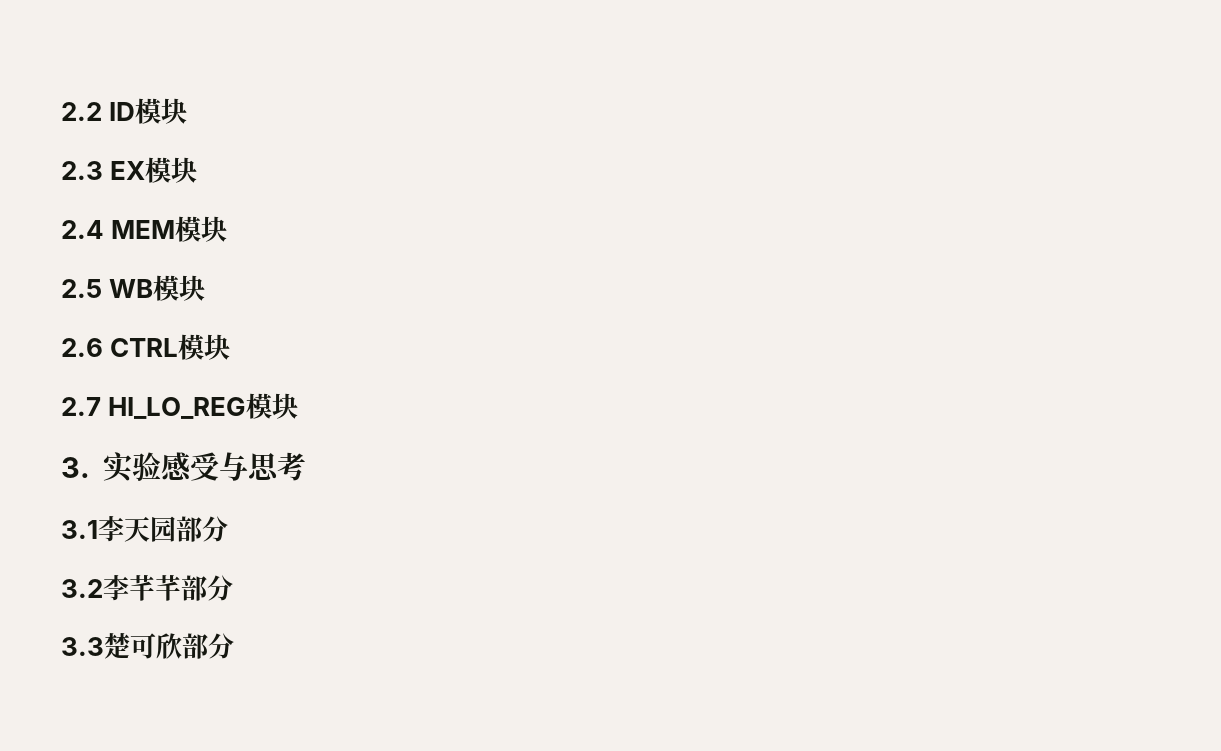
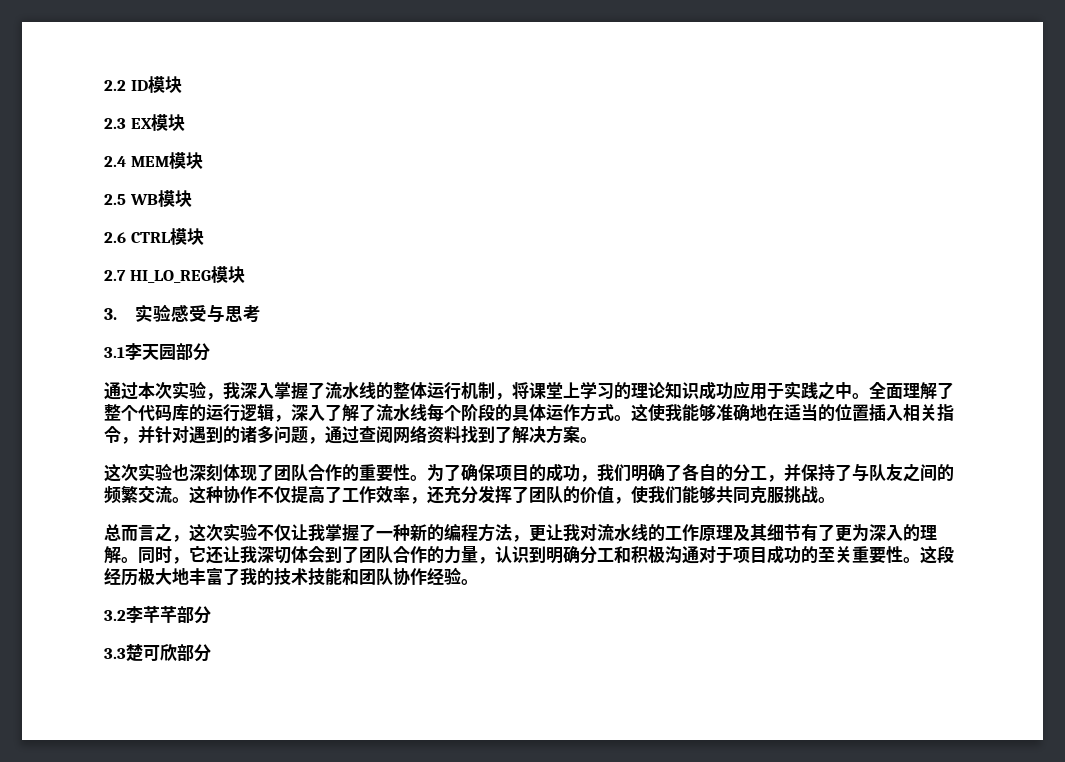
(228, 529) none -> [104,381,954,400] [104,403,954,422] [104,425,597,444] [104,463,954,482] [104,485,835,504] [104,523,937,542] [104,545,954,564] [104,567,478,586] // 通过本次实验，我深入掌握了流水线的整体运行机制，将课堂上学习的理论知识成功应用于实践之中。全面理解了整个代码库的运行逻辑，深入了解了流水线每个阶段的具体运作方式。这使我能够准确地在适当的位置插入相关指令，并针对遇到的诸多问题，通过查阅网络资料找到了解决方案。 // 这次实验也深刻体现了团队合作的重要性。为了确保项目的成功，我们明确了各自的分工，并保持了与队友之间的频繁交流。这种协作不仅提高了工作效率，还充分发挥了团队的价值，使我们能够共同克服挑战。 // 总而言之，这次实验不仅让我掌握了一种新的编程方法，更让我对流水线的工作原理及其细节有了更为深入的理解。同时，它还让我深切体会到了团队合作的力量，认识到明确分工和积极沟通对于项目成功的至关重要性。这段经历极大地丰富了我的技术技能和团队协作经验。

